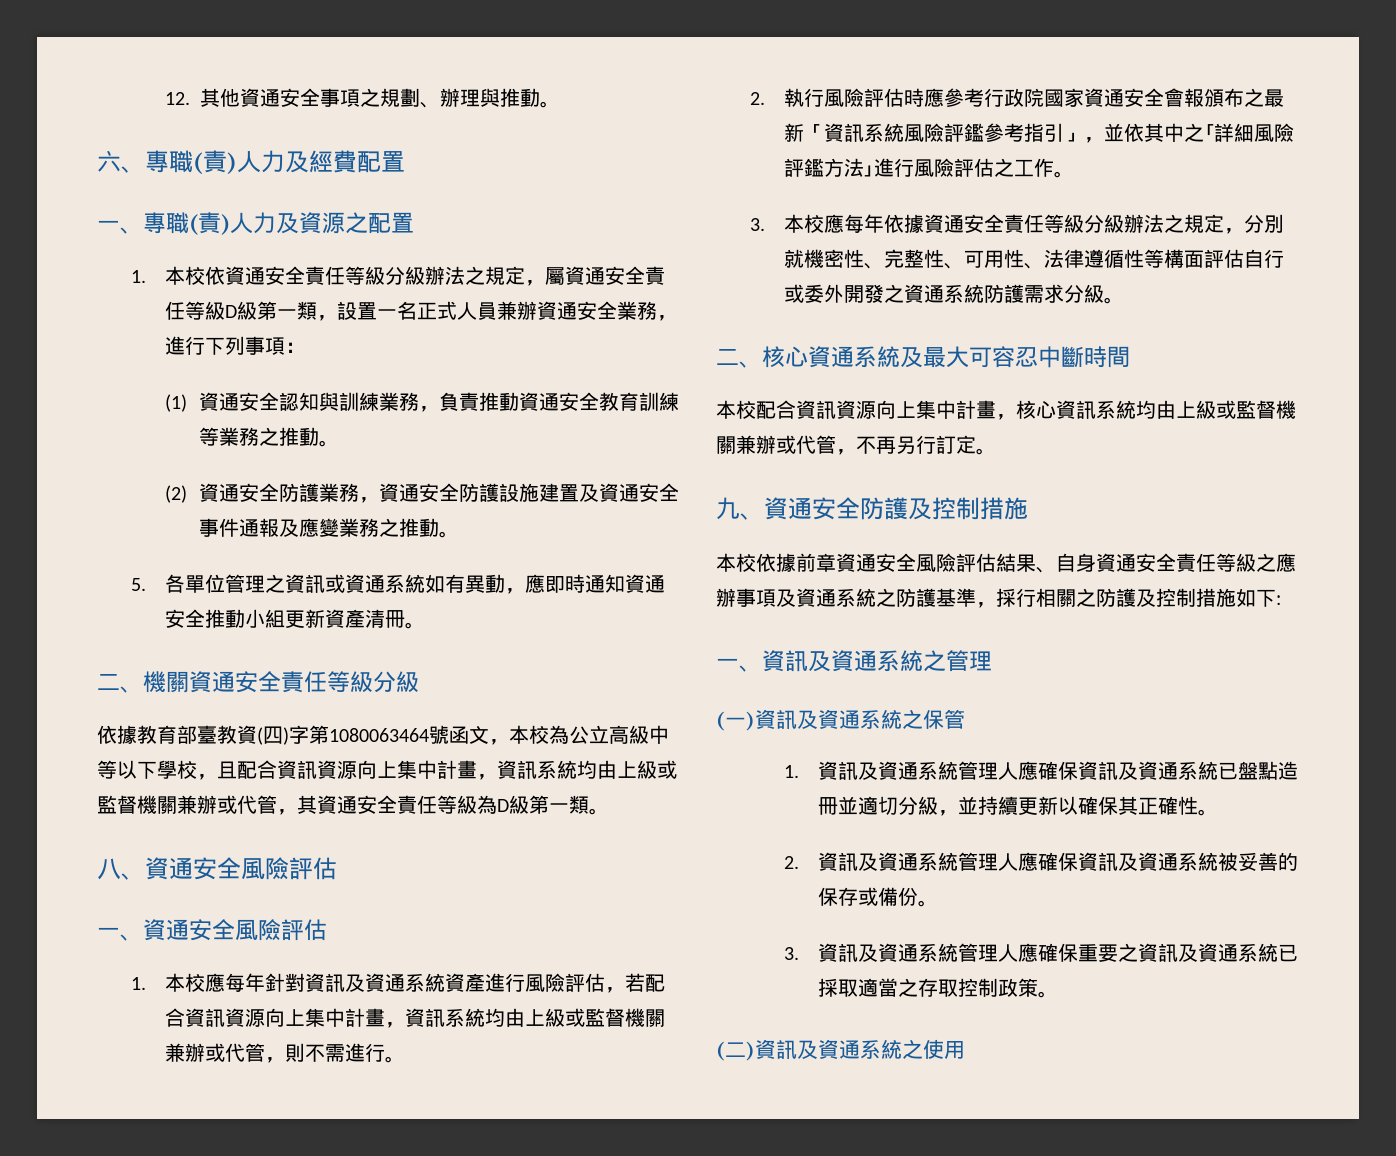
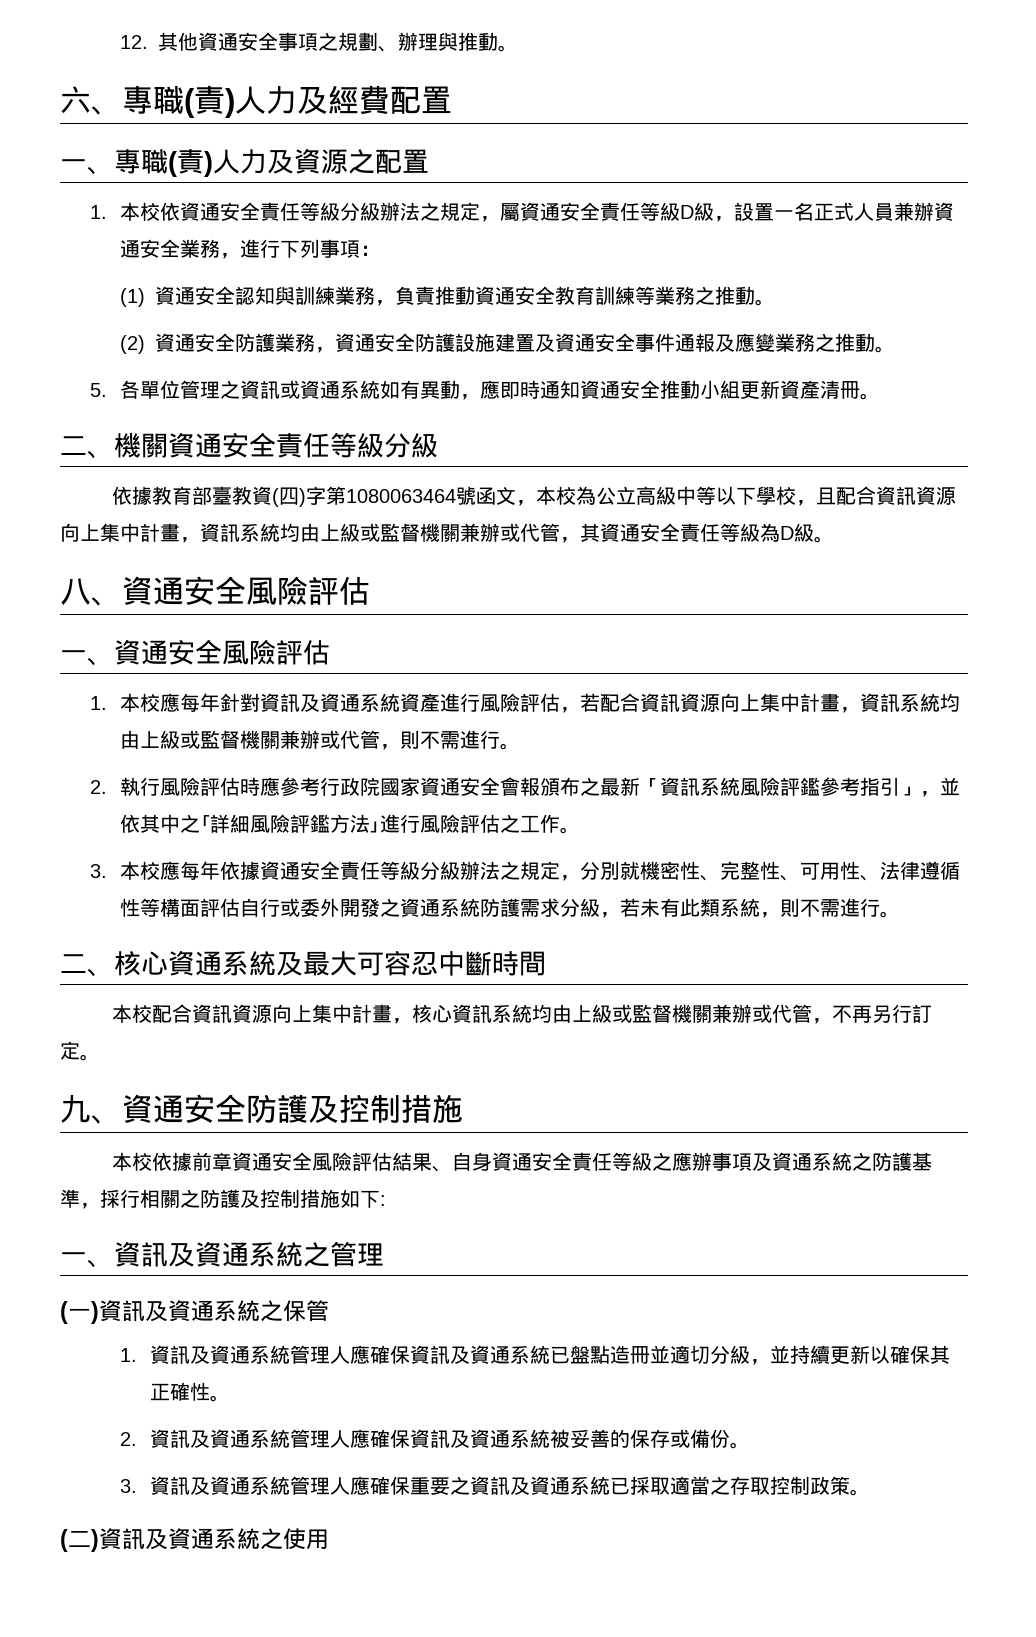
[257,301,318,320] 第一類 -> (715, 211) none
[529,795,589,814] 第一類 -> (814, 532) none
(1105, 293) none -> [600,898,881,918] ，若未有此類系統，則不需進行

